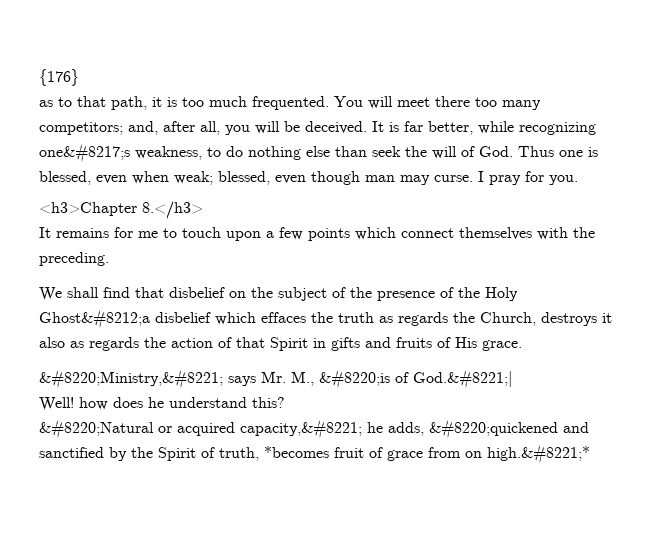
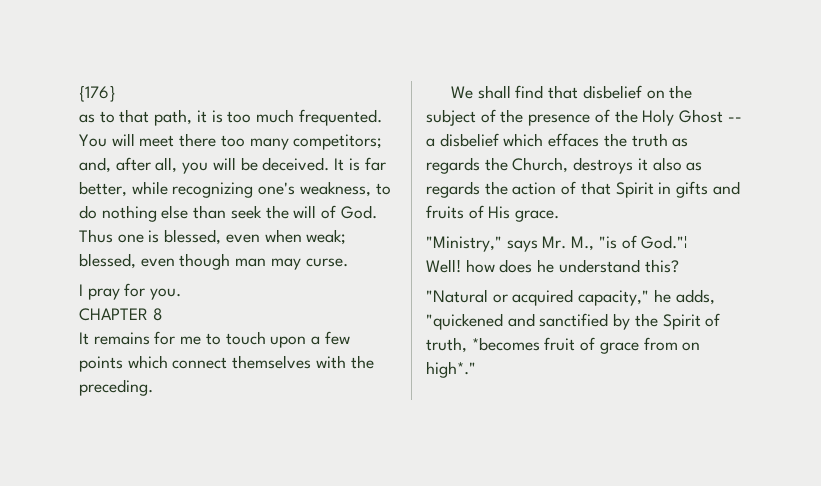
[39,143,130,163] one&#8217;s -> [258,182,296,195] one's
(473, 178) none -> (348, 262) //
[39,201,203,219] <h3>Chapter 8.</h3> -> [79,308,163,321] CHAPTER 8
[39,309,150,329] Ghost&#8212;a -> [679,109,742,123] [426,138,435,147] Ghost -- a
[39,369,223,389] &#8220;Ministry,&#8221; -> [426,236,502,252] "Ministry,"
[319,369,512,389] &#8220;is of God.&#8221;| -> [598,235,688,249] "is of God."¦
[39,419,154,439] &#8220;Natural -> [426,289,488,303] "Natural
[240,419,362,439] capacity,&#8221; -> [578,290,650,306] capacity,"
[429,419,558,439] &#8220;quickened -> [426,313,503,330] "quickened
[487,444,590,464] high.&#8221;* -> [426,361,476,378] high*."

